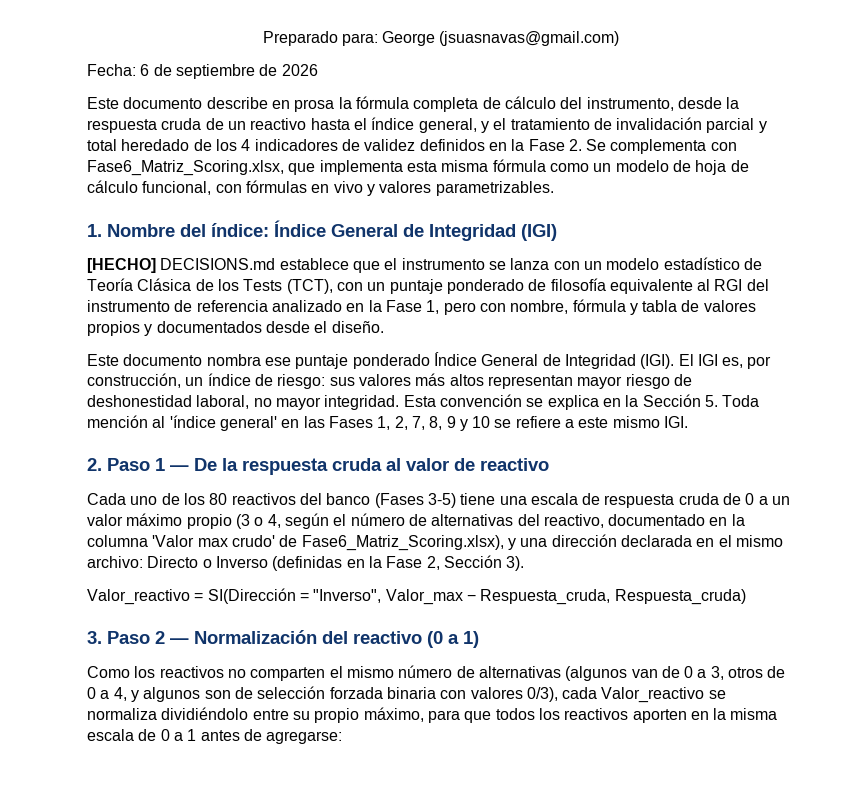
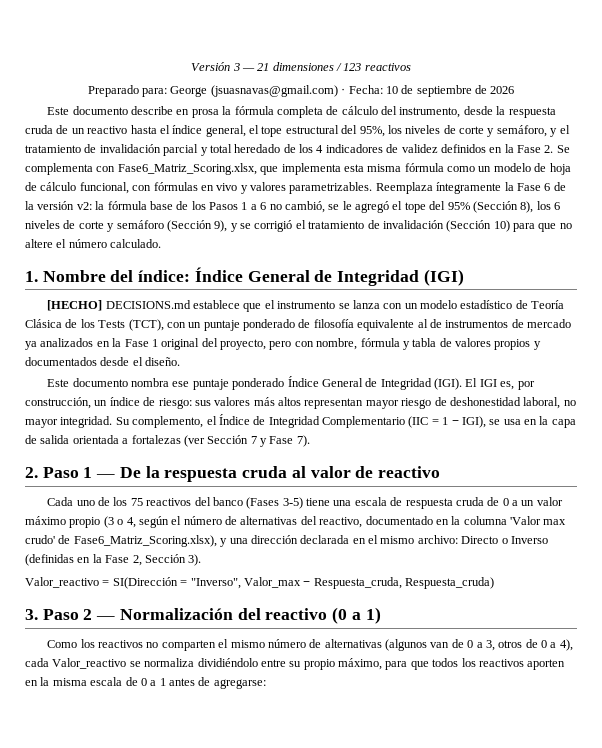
(262, 38) none -> [191,62,411,71] Versión 3 — 21 dimensiones / 123 reactivos //
[87,64,150,76] // Fecha: 6 -> [341,85,398,94] · Fecha: 10
(477, 125) none -> [249,125,547,137] el tope estructural del 95%, los niveles de corte y semáforo,
(554, 188) none -> [375,182,566,194] [25,201,560,213] [25,220,572,232] [25,239,162,248] Reemplaza íntegramente la Fase 6 de la versión v2: la fórmula base de los Pasos 1 a 6 no cambió, se le agregó el tope del 95% (Sección 8), los 6 niveles de corte y semáforo (Sección 9), y se corrigió el tratamiento de invalidación (Sección 10) para que no altere el número calculado.
[714,279,769,291] [87,300,440,314] RGI del instrumento de referencia analizado en la Fase 1, -> [429,319,571,328] [25,338,266,350] de instrumentos de mercado ya analizados en la Fase 1 original del proyecto,
[403,394,760,410] [87,415,689,431] Esta convención se explica en la Sección 5. Toda mención al 'índice general' en las Fases 1, 2, 7, 8, 9 y 10 se refiere a este mismo IGI. -> [115,414,576,428] [25,435,310,447] Su complemento, el Índice de Integridad Complementario (IIC = 1 − IGI), se usa en la capa de salida orientada a fortalezas (ver Sección 7 y Fase 7).
[209,493,228,505] 80 -> [130,498,143,506] 75
[113,686,558,702] 4, y algunos son de selección forzada binaria con valores 0/3), -> [559,639,573,651] 4),

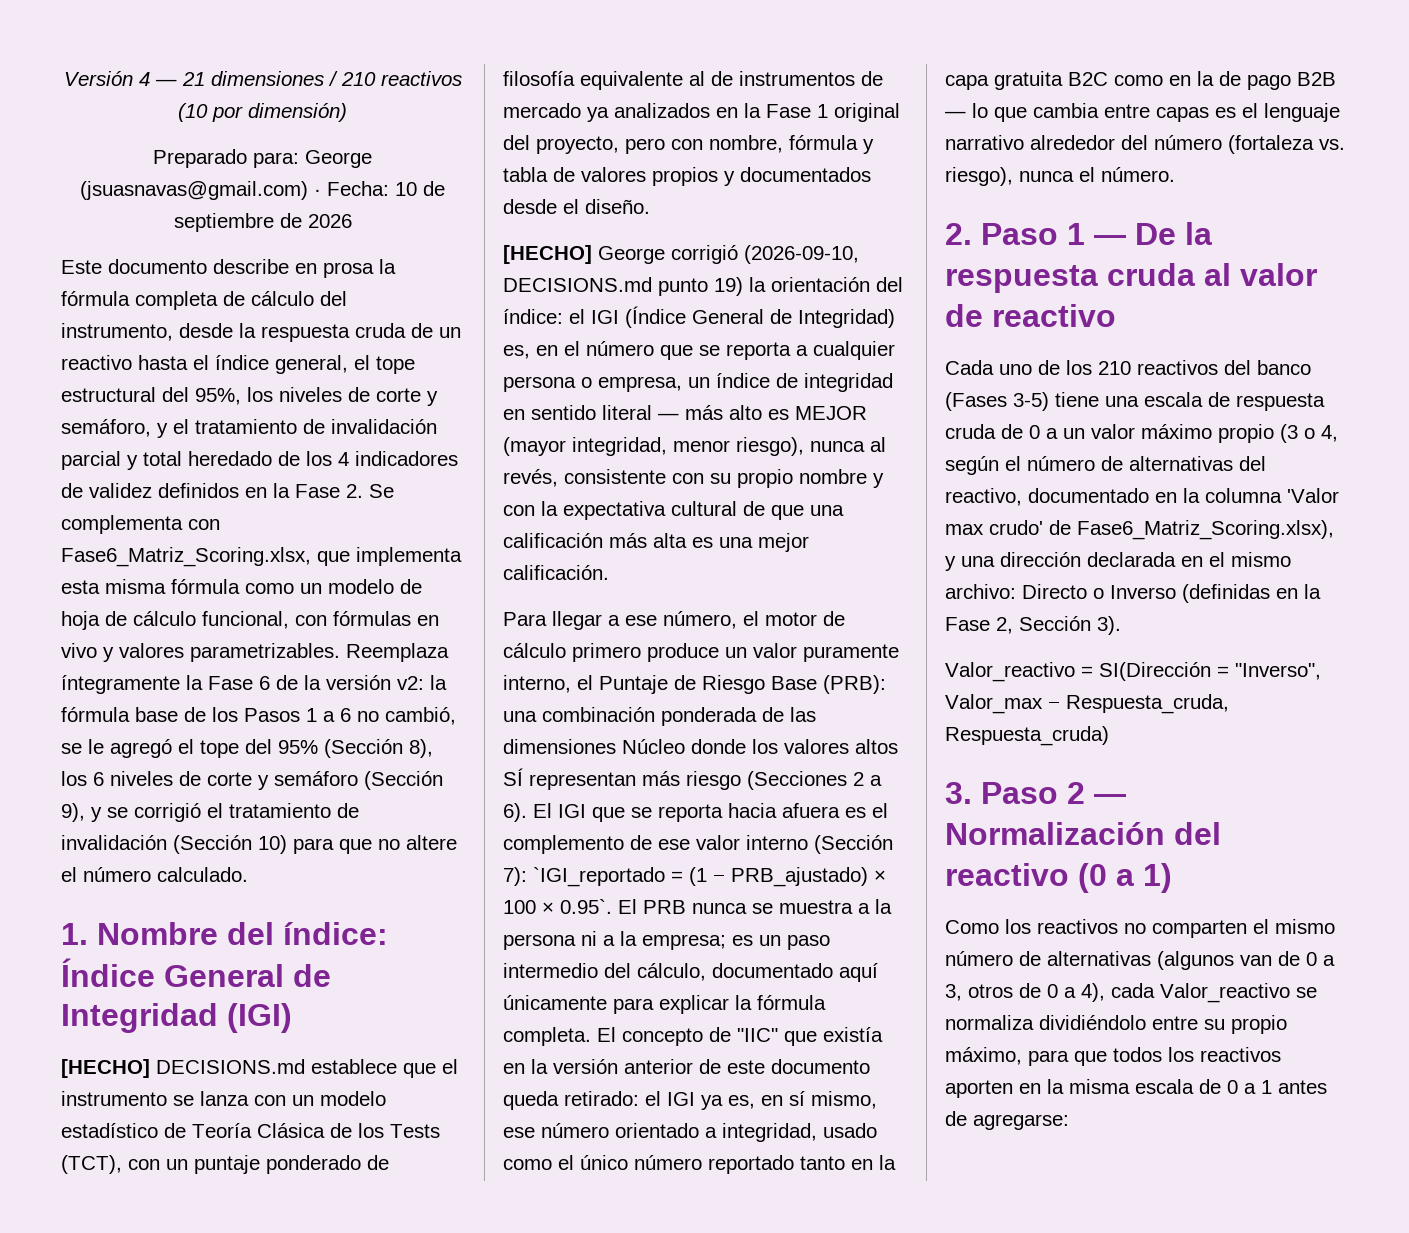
[232,63,240,71] 3 -> [138,72,150,86] 4
[343,63,411,71] 123 reactivos -> [340,71,462,86] [178,103,347,122] 210 reactivos (10 por dimensión)
[47,376,535,390] [25,397,576,409] [25,414,576,428] [25,435,310,447] Este documento nombra ese puntaje ponderado Índice General de Integridad (IGI). El IGI es, por construcción, un índice de riesgo: sus valores más altos representan mayor riesgo de deshonestidad laboral, no mayor integridad. Su complemento, el Índice de Integridad Complementario (IIC = 1 − IGI), se usa en la capa de salida orientada a fortalezas (ver Sección 7 y Fase 7). -> [503,245,859,264] [503,277,903,296] [503,306,895,328] [503,341,895,360] [503,373,893,392] [503,405,867,420] [503,437,886,456] [503,469,884,488] [503,501,844,520] [503,533,809,552] [503,565,609,580] [503,611,845,630] [503,643,899,662] [503,675,886,694] [503,707,816,726] [503,739,898,754] [503,768,882,790] [503,803,888,822] [503,835,893,854] [503,867,886,887] [503,899,892,914] [503,931,830,950] [503,963,878,982] [503,995,826,1014] [503,1027,883,1046] [503,1059,870,1074] [503,1091,877,1110] [503,1123,877,1142] [503,1155,896,1174] [945,71,1336,90] [945,103,1340,122] [945,135,1345,154] [945,167,1175,186] [HECHO] George corrigió (2026-09-10, DECISIONS.md punto 19) la orientación del índice: el IGI (Índice General de Integridad) es, en el número que se reporta a cualquier persona o empresa, un índice de integridad en sentido literal — más alto es MEJOR (mayor integridad, menor riesgo), nunca al revés, consistente con su propio nombre y con la expectativa cultural de que una calificación más alta es una mejor calificación. // Para llegar a ese número, el motor de cálculo primero produce un valor puramente interno, el Puntaje de Riesgo Base (PRB): una combinación ponderada de las dimensiones Núcleo donde los valores altos SÍ representan más riesgo (Secciones 2 a 6). El IGI que se reporta hacia afuera es el complemento de ese valor interno (Sección 7): `IGI_reportado = (1 − PRB_ajustado) × 100 × 0.95`. El PRB nunca se muestra a la persona ni a la empresa; es un paso intermedio del cálculo, documentado aquí únicamente para explicar la fórmula completa. El concepto de "IIC" que existía en la versión anterior de este documento queda retirado: el IGI ya es, en sí mismo, ese número orientado a integridad, usado como el único número reportado tanto en la capa gratuita B2C como en la de pago B2B — lo que cambia entre capas es el lenguaje narrativo alrededor del número (fortaleza vs. riesgo), nunca el número.
[130,498,143,506] 75 -> [1098,361,1131,375] 210

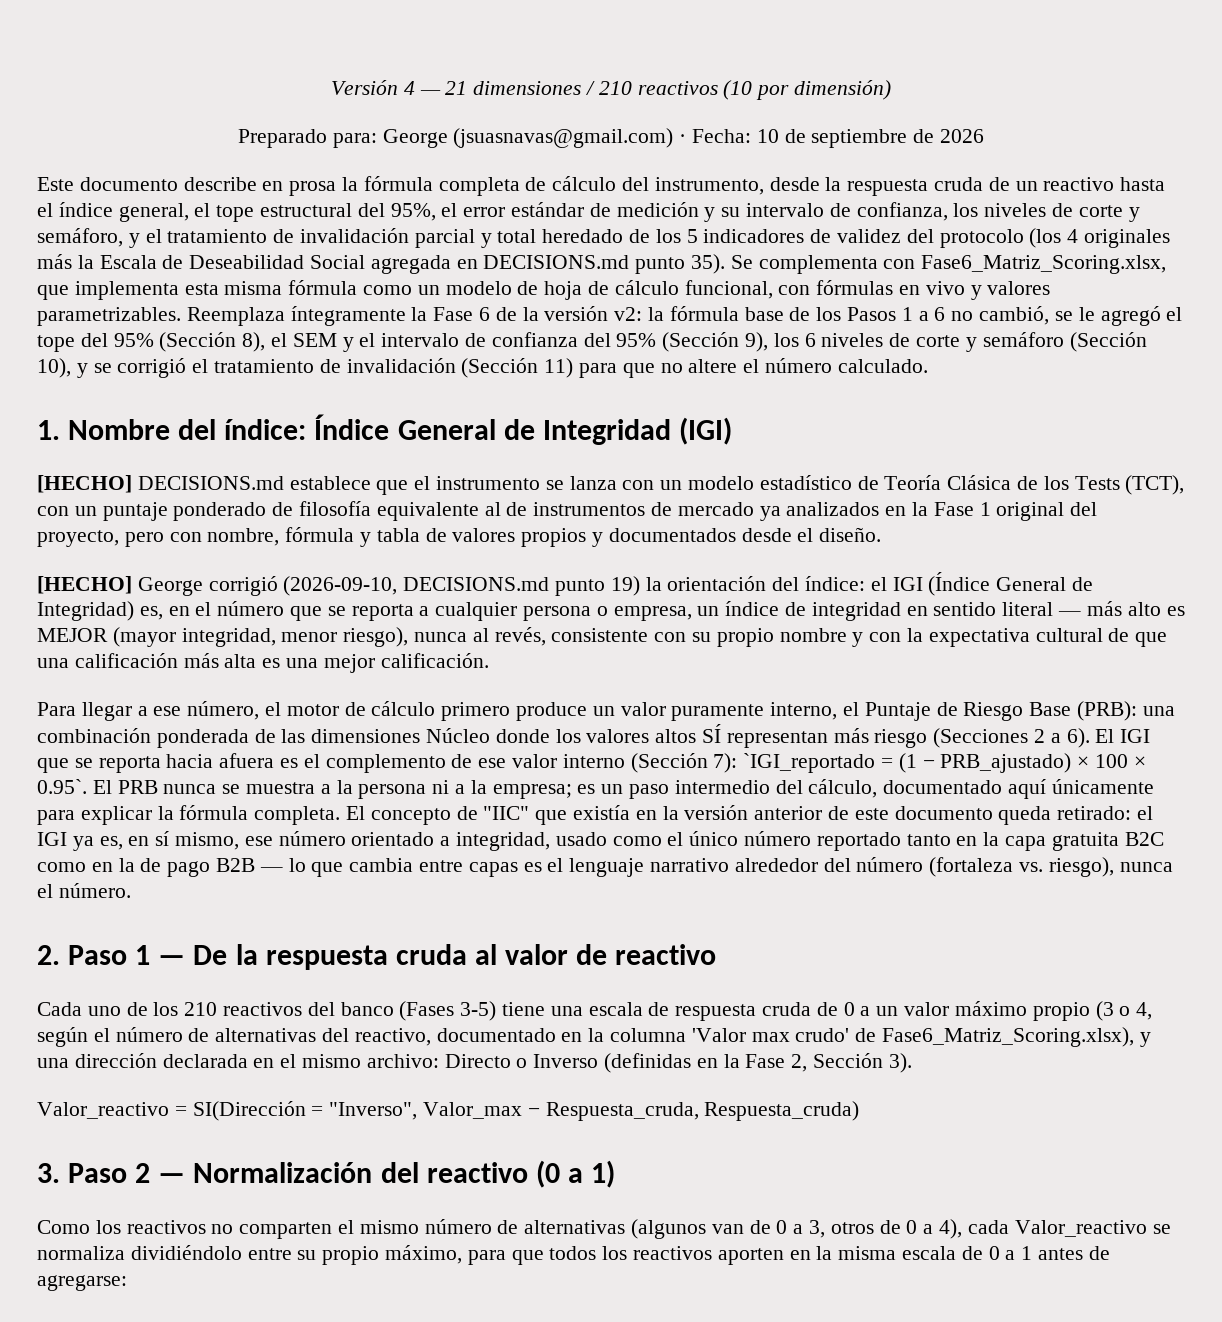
(241, 396) none -> [441,202,948,222] el error estándar de medición y su intervalo de confianza,
[338,452,349,466] 4 -> [686,229,698,243] 5
[158,483,363,498] definidos en la Fase 2. -> [906,228,1171,248] [37,254,726,274] del protocolo (los 4 originales más la Escala de Deseabilidad Social agregada en DECISIONS.md punto 35).
(433, 748) none -> [271,332,769,352] el SEM y el intervalo de confianza del 95% (Sección 9),
[61,803,85,822] 9), -> [37,358,71,378] 10),
[258,835,287,854] 10) -> [544,358,574,378] 11)

